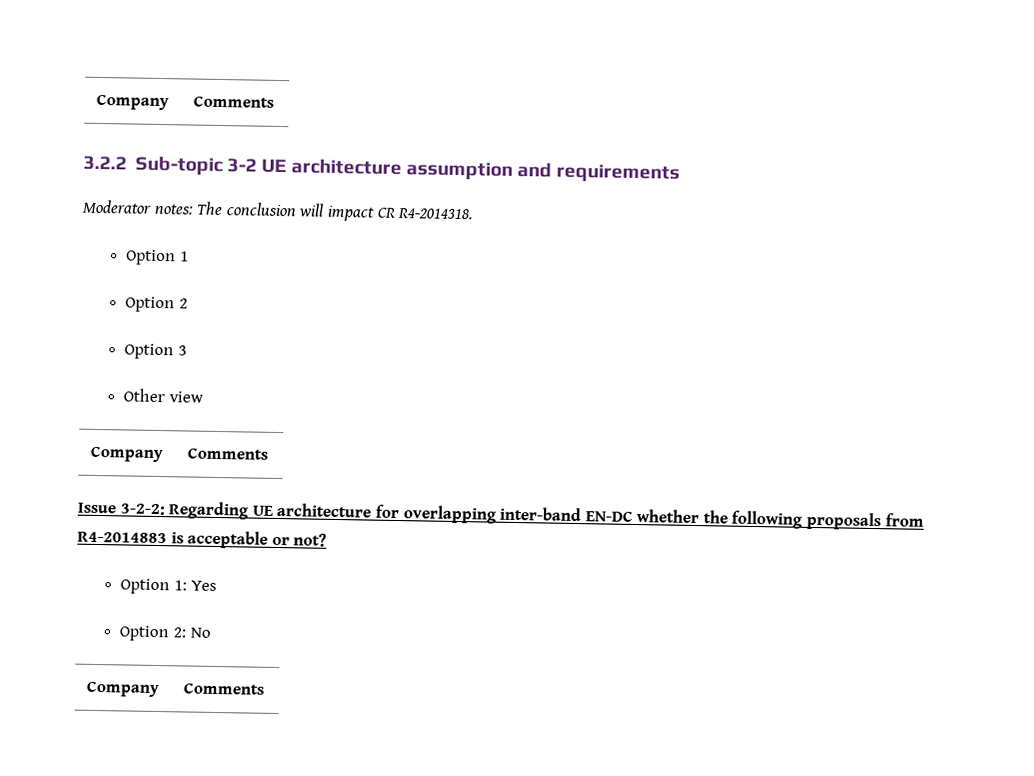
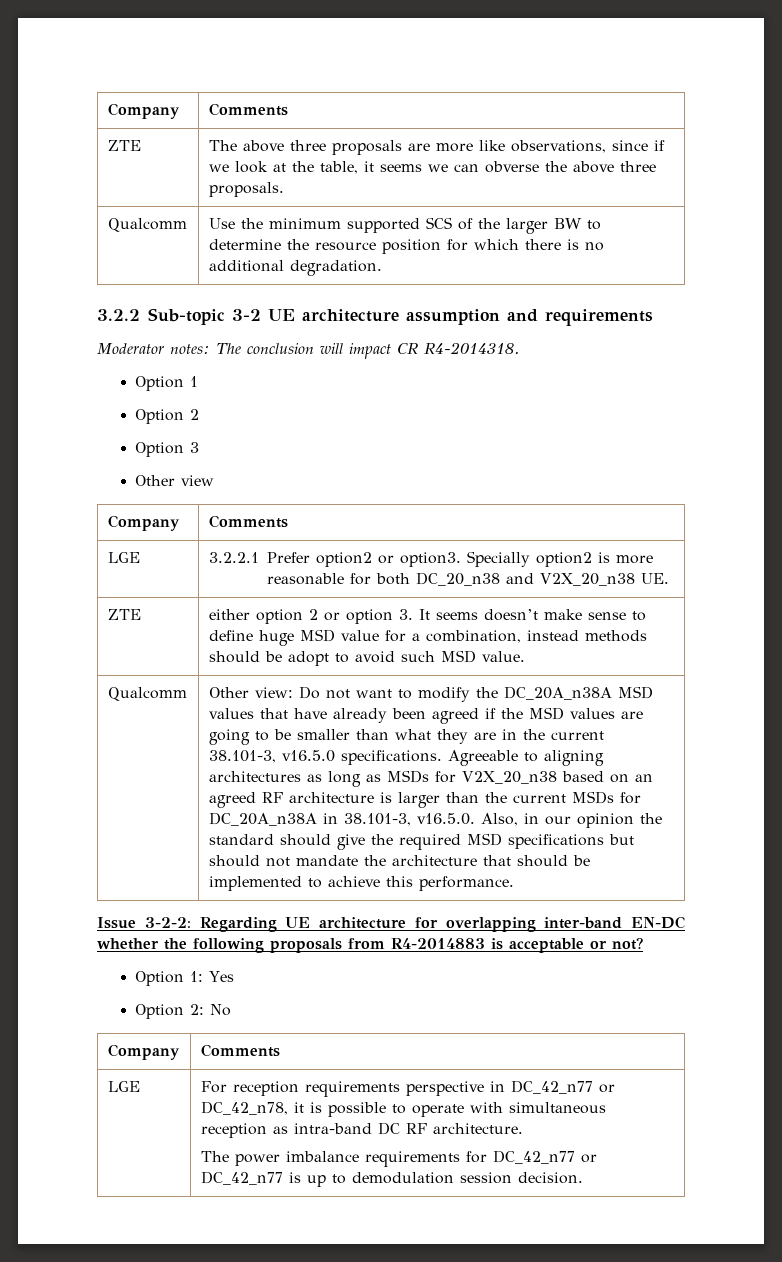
[96,93,170,111] [193,95,275,108] Company | Comments -> [107,103,180,119] [208,103,288,116] [107,140,141,151] [208,140,665,155] [208,161,656,174] [208,182,284,197] [107,218,187,232] [208,217,601,234] [208,239,604,254] [208,260,382,276] Company | Comments // ZTE | The above three proposals are more like observations, since if we look at the table, it seems we can obverse the above three proposals. // Qualcomm | Use the minimum supported SCS of the larger BW to determine the resource position for which there is no additional degradation.
(269, 453) none -> [107,552,140,563] [208,551,653,567] [266,572,669,586] [107,609,141,620] [208,609,646,624] [208,629,647,646] [208,650,525,666] [107,687,187,701] [208,686,653,702] [208,707,643,724] [208,729,604,745] [208,750,604,766] [208,770,653,787] [208,791,641,808] [208,812,662,828] [208,833,634,850] [208,855,590,867] [208,876,514,891] // LGE | 3.2.2.1 Prefer option2 or option3. Specially option2 is more reasonable for both DC_20_n38 and V2X_20_n38 UE. // ZTE | either option 2 or option 3. It seems doesn’t make sense to define huge MSD value for a combination, instead methods should be adopt to avoid such MSD value. // Qualcomm | Other view: Do not want to modify the DC_20A_n38A MSD values that have already been agreed if the MSD values are going to be smaller than what they are in the current 38.101-3, v16.5.0 specifications. Agreeable to aligning architectures as long as MSDs for V2X_20_n38 based on an agreed RF architecture is larger than the current MSDs for DC_20A_n38A in 38.101-3, v16.5.0. Also, in our opinion the standard should give the required MSD specifications but should not mandate the architecture that should be implemented to achieve this performance.
(266, 688) none -> [107,1081,140,1092] [200,1080,615,1097] [200,1101,606,1117] [200,1122,523,1138] [200,1150,597,1167] [200,1171,583,1187] // LGE | For reception requirements perspective in DC_42_n77 or DC_42_n78, it is possible to operate with simultaneous reception as intra-band DC RF architecture. // The power imbalance requirements for DC_42_n77 or DC_42_n77 is up to demodulation session decision.

